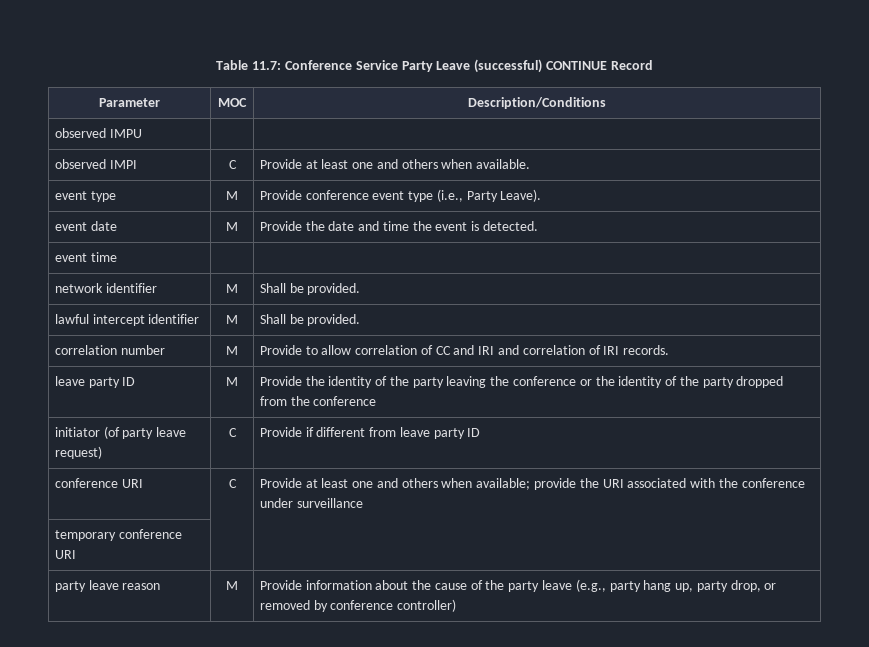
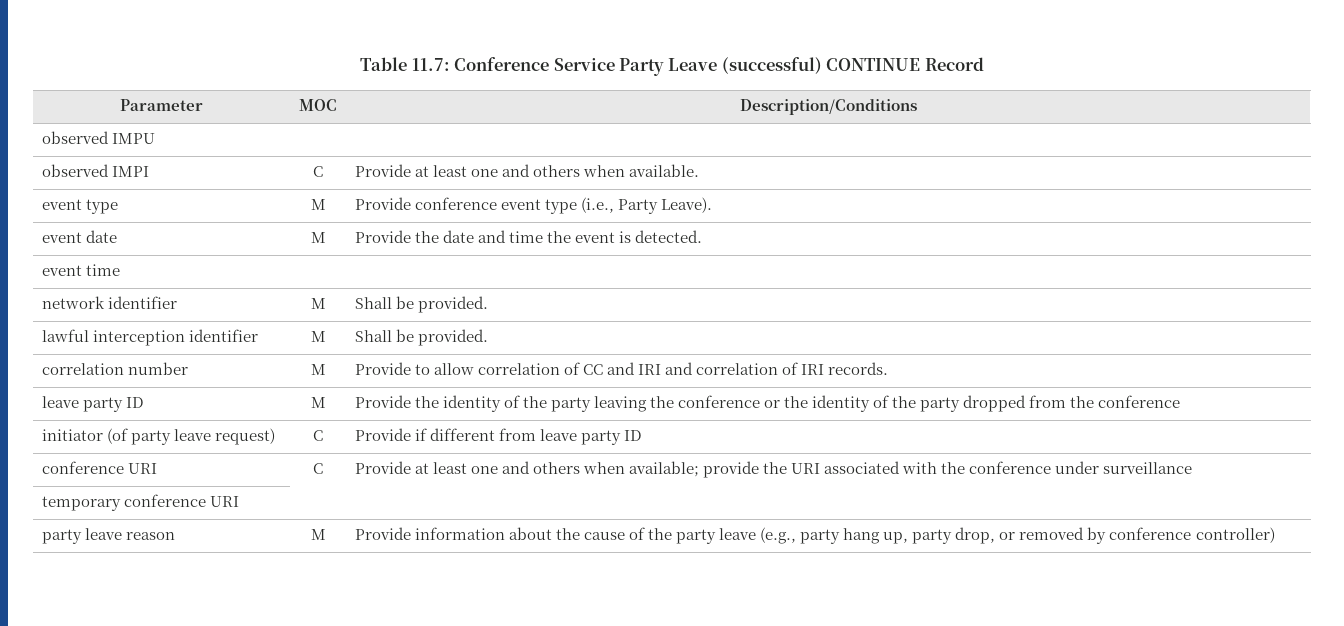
[92,314,145,326] intercept -> [92,330,185,346] interception

